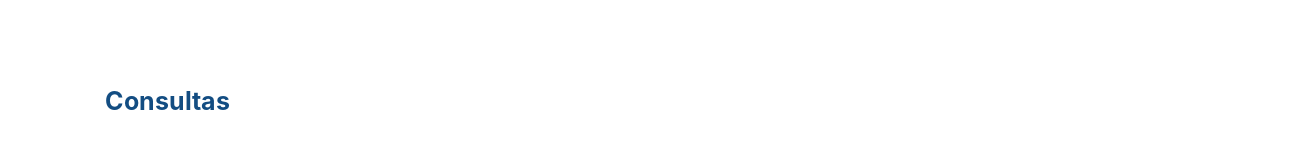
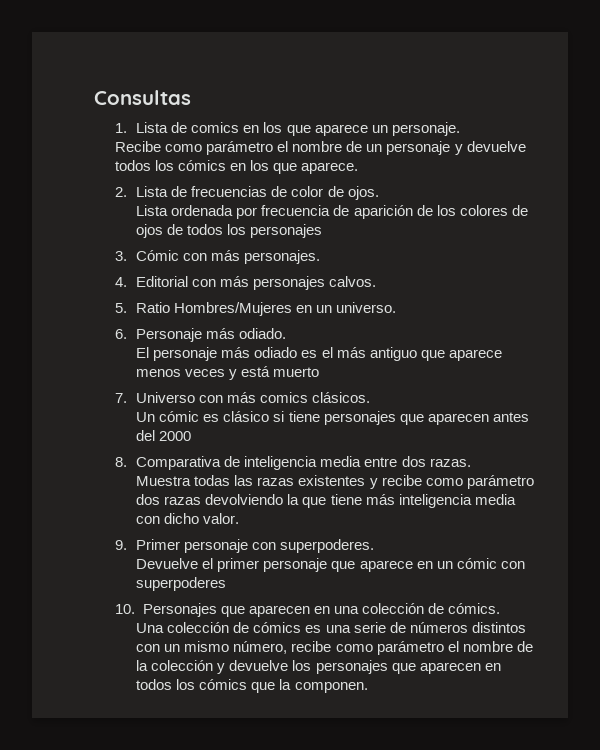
(230, 100) none -> [115,122,460,136] [115,141,526,155] [115,160,359,174] [115,186,379,200] [136,205,528,219] [136,224,323,238] [115,250,321,264] [115,276,377,290] [115,302,397,316] [115,328,287,342] [136,347,502,361] [136,366,320,380] [115,392,371,403] [136,411,529,425] [136,430,192,441] [115,456,471,470] [136,475,534,489] [136,494,516,508] [136,513,240,524] [115,539,375,553] [136,558,525,572] [136,577,227,591] [115,603,500,617] [136,622,526,633] [136,641,533,655] [136,660,501,674] [136,679,368,693] // 1. Lista de comics en los que aparece un personaje. // Recibe como parámetro el nombre de un personaje y devuelve todos los cómics en los que aparece. // 2. Lista de frecuencias de color de ojos. // Lista ordenada por frecuencia de aparición de los colores de ojos de todos los personajes // 3. Cómic con más personajes. // 4. Editorial con más personajes calvos. // 5. Ratio Hombres/Mujeres en un universo. // 6. Personaje más odiado. // El personaje más odiado es el más antiguo que aparece menos veces y está muerto // 7. Universo con más comics clásicos. // Un cómic es clásico si tiene personajes que aparecen antes del 2000 // 8. Comparativa de inteligencia media entre dos razas. // Muestra todas las razas existentes y recibe como parámetro dos razas devolviendo la que tiene más inteligencia media con dicho valor. // 9. Primer personaje con superpoderes. // Devuelve el primer personaje que aparece en un cómic con superpoderes // 10. Personajes que aparecen en una colección de cómics. // Una colección de cómics es una serie de números distintos con un mismo número, recibe como parámetro el nombre de la colección y devuelve los personajes que aparecen en todos los cómics que la componen.

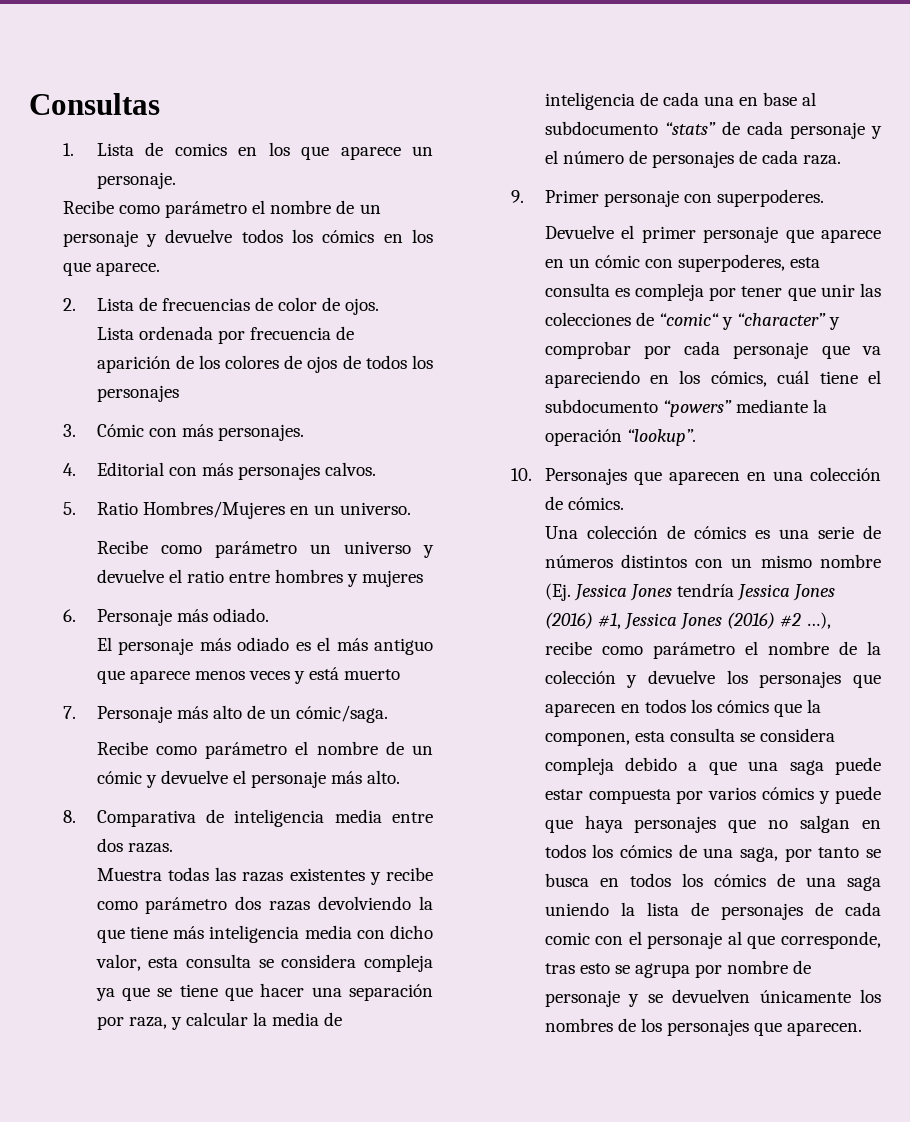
(397, 307) none -> [96,540,434,558] [96,569,424,587] // Recibe como parámetro un universo y devuelve el ratio entre hombres y mujeres
[136,392,371,403] [136,411,529,425] [136,430,192,441] Universo con más comics clásicos. // Un cómic es clásico si tiene personajes que aparecen antes del 2000 -> [96,705,389,723] [96,741,434,759] [96,770,401,788] Personaje más alto de un cómic/saga. // Recibe como parámetro el nombre de un cómic y devuelve el personaje más alto.
[203,513,240,524] valor. -> [95,954,433,972] [95,983,433,1001] [96,1012,343,1030] [544,92,817,110] [544,121,882,139] [544,150,842,168] valor, esta consulta se considera compleja ya que se tiene que hacer una separación por raza, y calcular la media de inteligencia de cada una en base al subdocumento “stats” de cada personaje y el número de personajes de cada raza.
[136,577,227,591] superpoderes -> [678,254,821,272] [544,283,881,301] [544,312,841,330] [544,341,881,359] [544,370,881,388] [544,399,827,417] [544,429,696,446] superpoderes, esta consulta es compleja por tener que unir las colecciones de “comic“ y “character” y comprobar por cada personaje que va apareciendo en los cómics, cuál tiene el subdocumento “powers” mediante la operación “lookup”.
[233,641,288,654] número, -> [820,554,881,568] [544,583,836,601] [544,612,832,630] nombre (Ej. Jessica Jones tendría Jessica Jones (2016) #1, Jessica Jones (2016) #2 …),
[294,682,368,693] componen. -> [544,728,836,746] [544,757,881,775] [544,786,881,804] [544,815,881,833] [544,844,881,862] [544,873,881,891] [544,902,881,920] [544,931,881,949] [544,960,812,978] [544,989,881,1007] [544,1018,863,1036] componen, esta consulta se considera compleja debido a que una saga puede estar compuesta por varios cómics y puede que haya personajes que no salgan en todos los cómics de una saga, por tanto se busca en todos los cómics de una saga uniendo la lista de personajes de cada comic con el personaje al que corresponde, tras esto se agrupa por nombre de personaje y se devuelven únicamente los nombres de los personajes que aparecen.

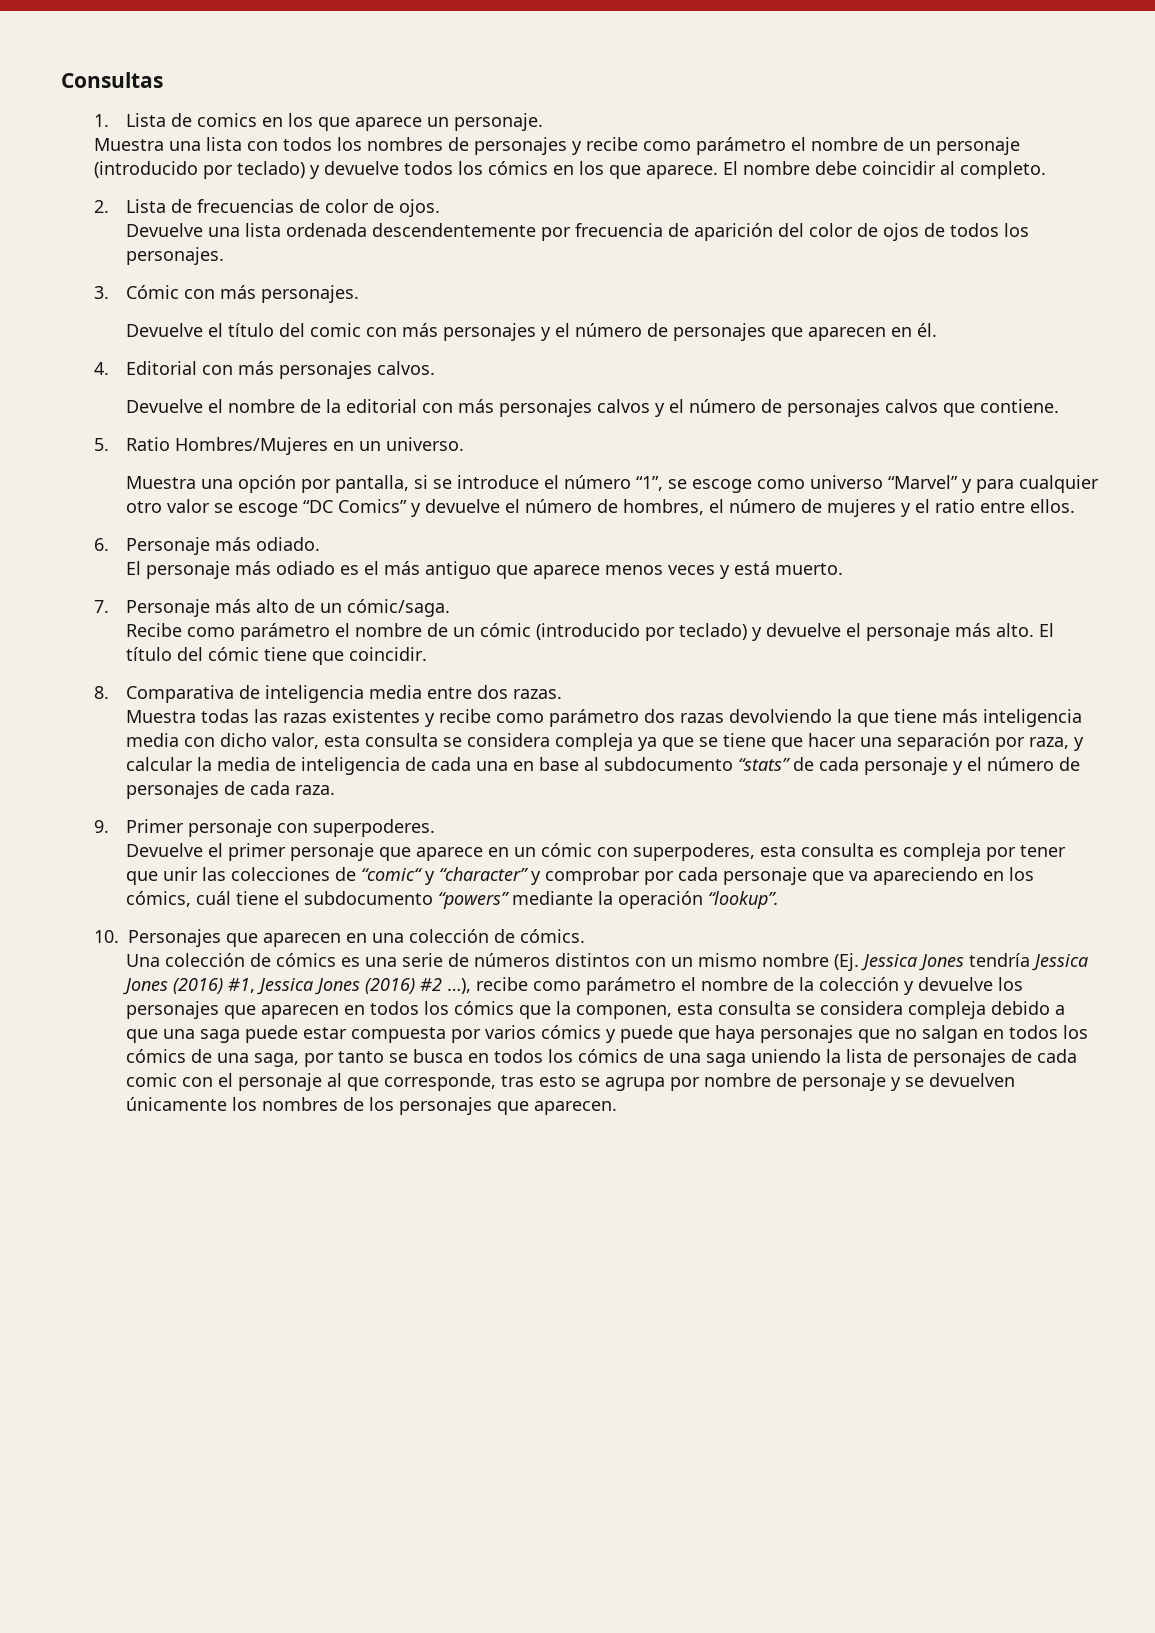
[62,200,114,214] Recibe -> [93,137,638,155] Muestra una lista con todos los nombres de personajes y recibe
(138, 238) none -> [93,161,305,179] (introducido por teclado)
(160, 269) none -> [722,161,1046,179] El nombre debe coincidir al completo.
[96,326,213,340] Lista ordenada -> [126,223,537,237] Devuelve una lista ordenada descendentemente
[175,355,280,369] de los colores -> [778,223,854,237] del color
[96,385,179,402] personajes -> [126,247,225,265] personajes.
(304, 432) none -> [126,323,938,341] // Devuelve el título del comic con más personajes y el número de personajes que aparecen en él.
(377, 469) none -> [126,399,1060,417] // Devuelve el nombre de la editorial con más personajes calvos y el número de personajes calvos que contiene.
[96,540,434,558] [96,569,424,587] Recibe como parámetro un universo y devuelve el ratio entre hombres y mujeres -> [126,475,1100,493] [126,499,1076,517] Muestra una opción por pantalla, si se introduce el número “1”, se escoge como universo “Marvel” y para cualquier otro valor se escoge “DC Comics” y devuelve el número de hombres, el número de mujeres y el ratio entre ellos.
[344,669,401,680] muerto -> [775,563,844,575] muerto.
(142, 777) none -> [536,623,748,641] (introducido por teclado)
(401, 777) none -> [1039,623,1055,637] [126,647,428,665] El título del cómic tiene que coincidir.

